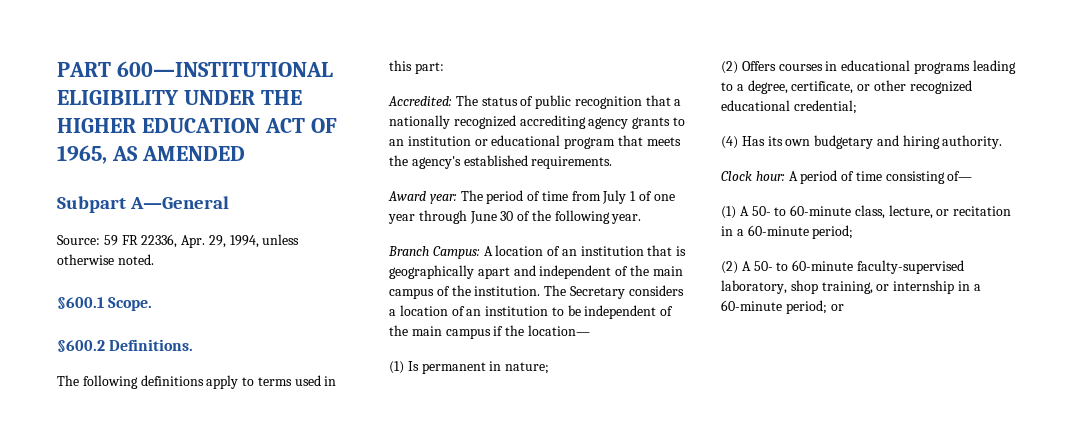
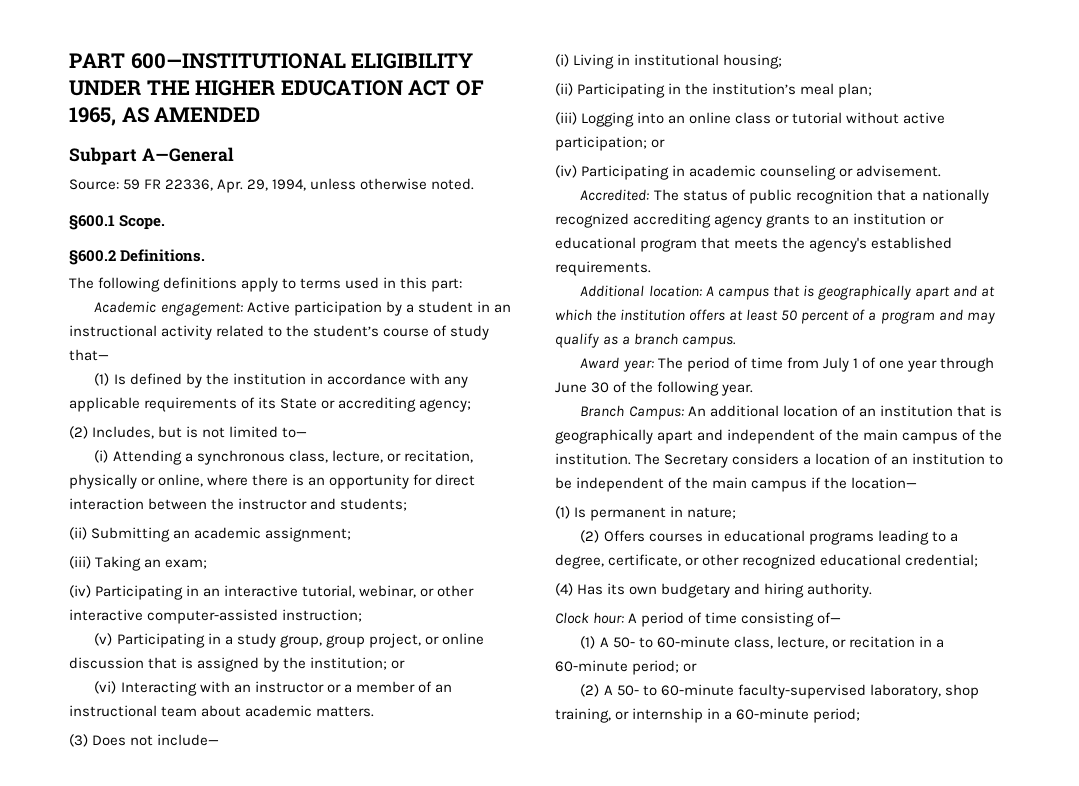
(444, 68) none -> [94,301,511,316] [69,325,490,340] [69,349,109,361] [94,373,468,388] [69,397,472,412] [69,426,308,439] [94,450,473,465] [69,474,476,489] [69,498,408,511] [69,527,352,542] [69,556,208,571] [69,585,475,600] [69,609,363,624] [94,633,484,648] [69,657,406,672] [94,681,452,696] [69,705,375,717] [69,734,220,747] [555,54,783,69] [555,83,873,98] [555,112,946,127] [555,136,666,151] [555,165,942,180] // Academic engagement: Active participation by a student in an instructional activity related to the student’s course of study that— // (1) Is defined by the institution in accordance with any applicable requirements of its State or accrediting agency; // (2) Includes, but is not limited to— // (i) Attending a synchronous class, lecture, or recitation, physically or online, where there is an opportunity for direct interaction between the instructor and students; // (ii) Submitting an academic assignment; // (iii) Taking an exam; // (iv) Participating in an interactive tutorial, webinar, or other interactive computer-assisted instruction; // (v) Participating in a study group, group project, or online discussion that is assigned by the institution; or // (vi) Interacting with an instructor or a member of an instructional team about academic matters. // (3) Does not include— // (i) Living in institutional housing; // (ii) Participating in the institution’s meal plan; // (iii) Logging into an online class or tutorial without active participation; or // (iv) Participating in academic counseling or advisement.
(613, 162) none -> [580,285,995,300] [555,309,995,324] [555,333,737,348] // Additional location: A campus that is geographically apart and at which the institution offers at least 50 percent of a program and may qualify as a branch campus.
[483,246,493,256] A -> [687,405,779,417] An additional
(854, 232) none -> [683,663,698,672] or
[830,304,844,311] or -> (861, 715) none

